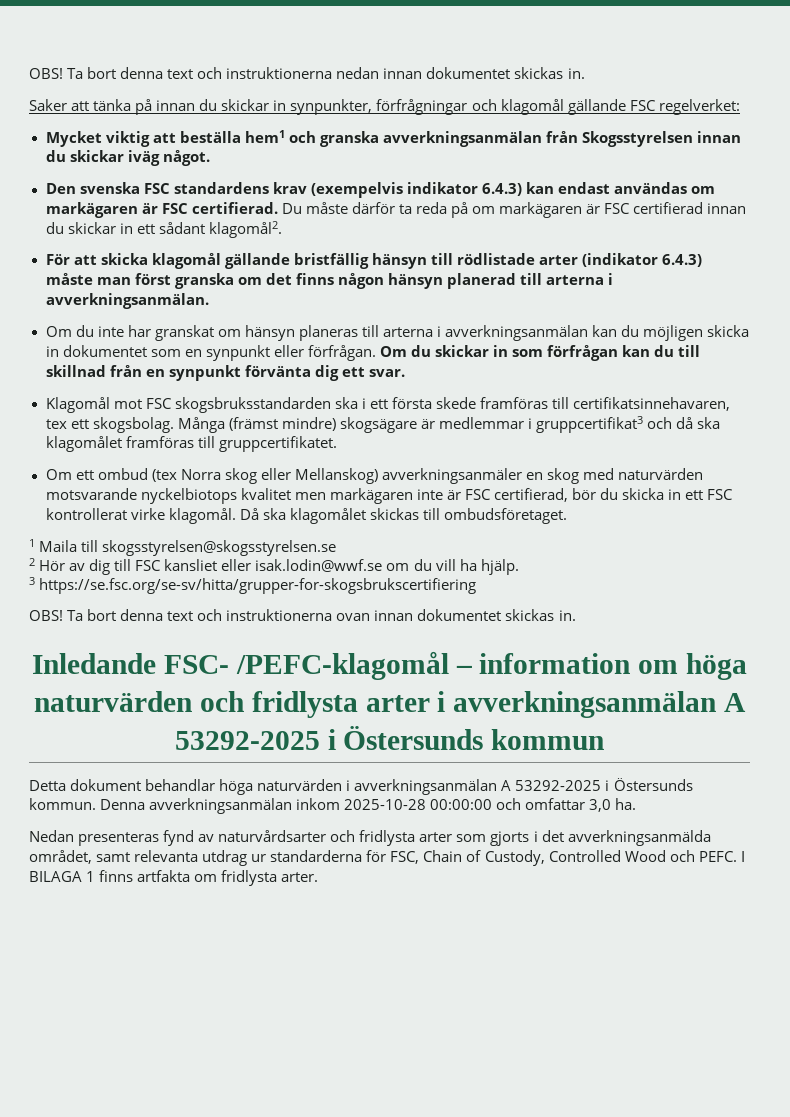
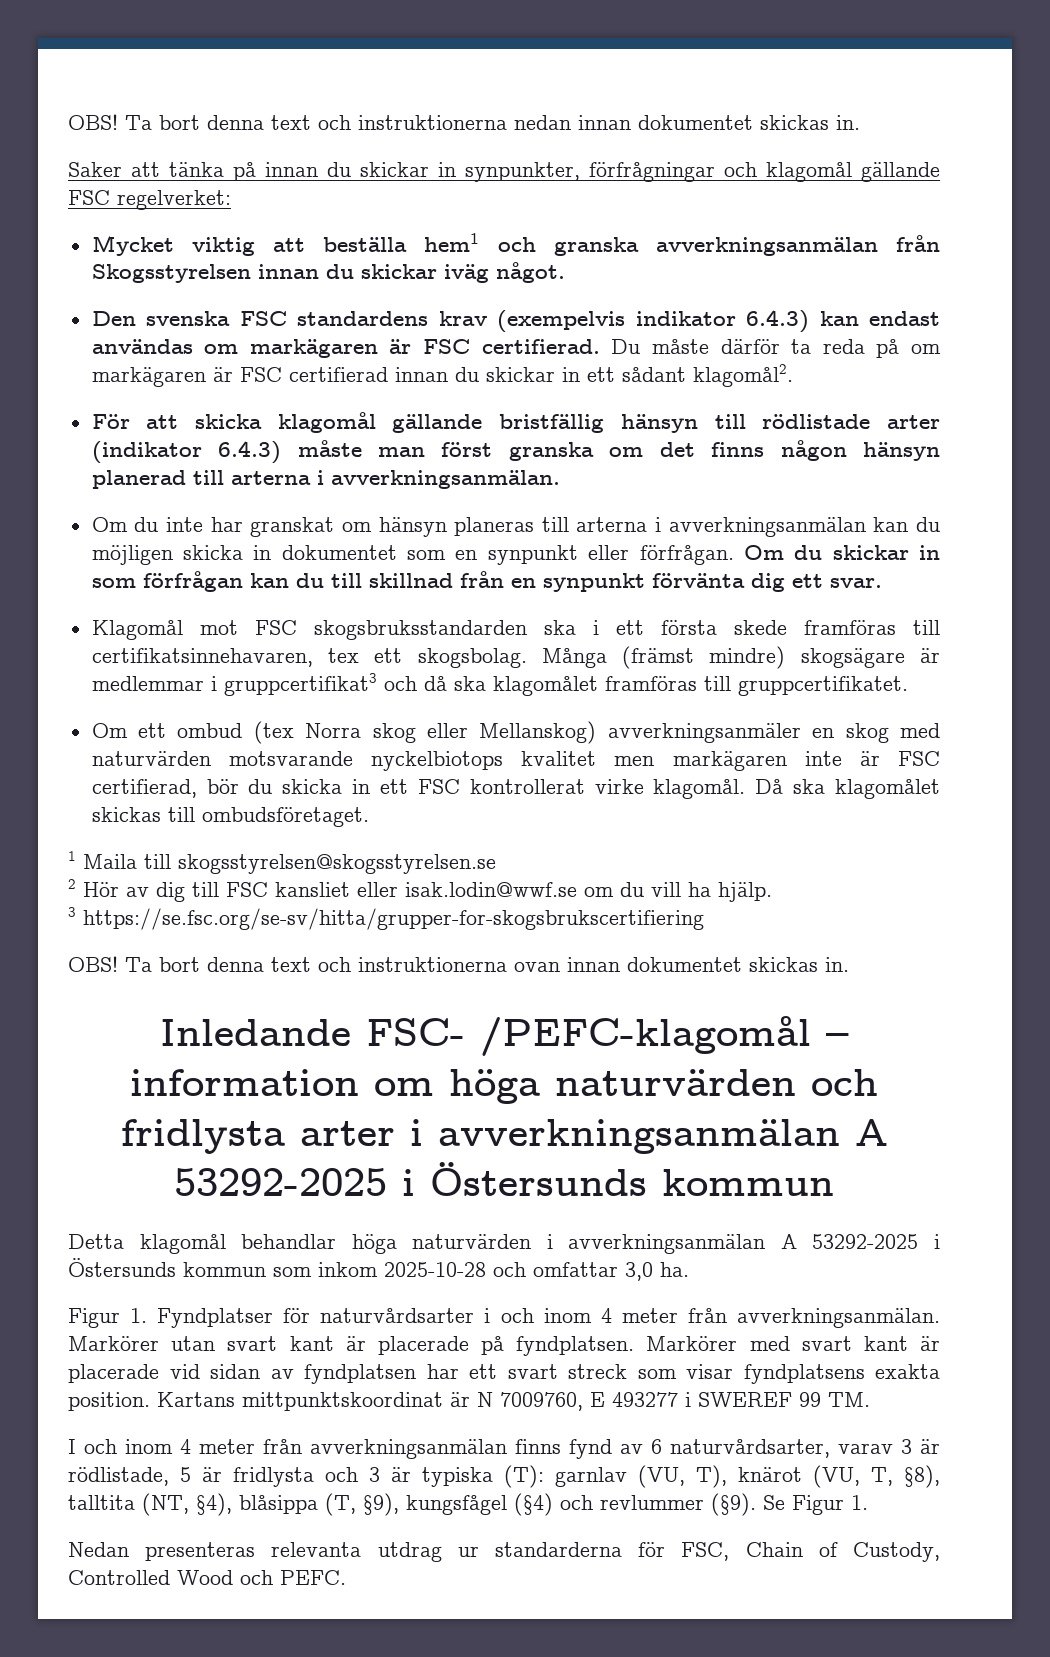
[70,779,142,791] dokument -> [139,1234,226,1254] klagomål
[29,798,293,814] kommun. Denna avverkningsanmälan -> [183,1262,312,1277] kommun som
[430,799,493,810] 00:00:00 -> (486, 1269) none
[29,830,711,846] [29,850,131,864] Nedan presenteras fynd av naturvårdsarter och fridlysta arter som gjorts i det avverkningsanmälda området, samt -> [68,1308,940,1328] [68,1336,940,1356] [68,1364,940,1384] [68,1392,870,1411] [68,1439,940,1459] [68,1465,940,1488] [68,1493,868,1516] [68,1542,256,1561] Figur 1. Fyndplatser för naturvårdsarter i och inom 4 meter från avverkningsanmälan. Markörer utan svart kant är placerade på fyndplatsen. Markörer med svart kant är placerade vid sidan av fyndplatsen har ett svart streck som visar fyndplatsens exakta position. Kartans mittpunktskoordinat är N 7009760, E 493277 i SWEREF 99 TM. // I och inom 4 meter från avverkningsanmälan finns fynd av 6 naturvårdsarter, varav 3 är rödlistade, 5 är fridlysta och 3 är typiska (T): garnlav (VU, T), knärot (VU, T, §8), talltita (NT, §4), blåsippa (T, §9), kungsfågel (§4) och revlummer (§9). Se Figur 1. // Nedan presenteras
[740,851,745,862] [29,870,319,886] I BILAGA 1 finns artfakta om fridlysta arter. -> (346, 1577) none

